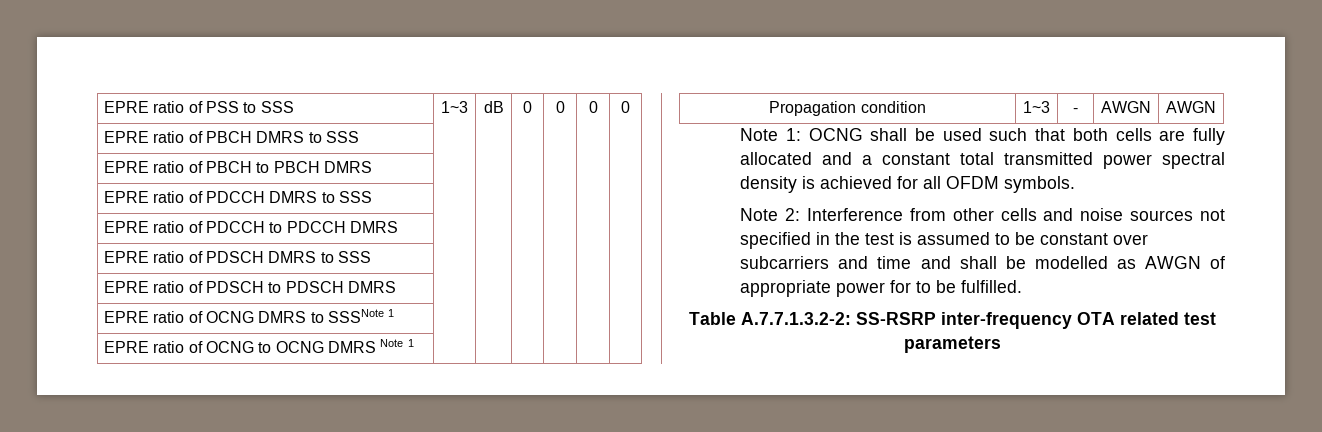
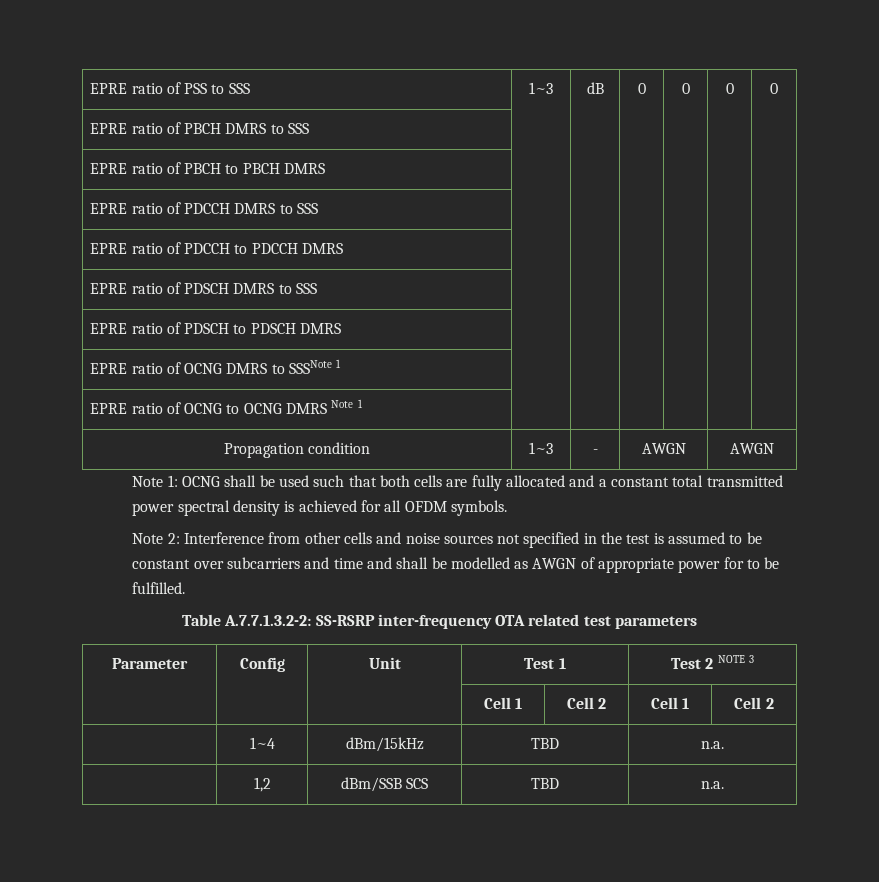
(1001, 344) none -> [112,658,188,669] [239,657,285,672] [368,657,401,669] [524,658,566,669] [671,655,754,669] [483,697,523,709] [566,697,607,709] [650,697,690,709] [734,697,774,709] [249,737,275,749] [345,737,424,752] [531,738,559,749] [701,741,724,749] [253,777,271,792] [340,777,429,792] [531,778,559,789] [701,781,724,789] // Parameter | Config | Unit | Test 1 | Test 2 NOTE 3 // | | | Cell 1 | Cell 2 | Cell 1 | Cell 2 // | 1~4 | dBm/15kHz | TBD | n.a. // | 1,2 | dBm/SSB SCS | TBD | n.a.

